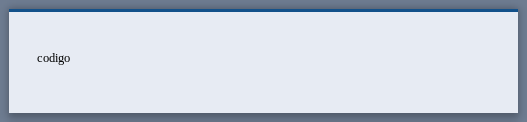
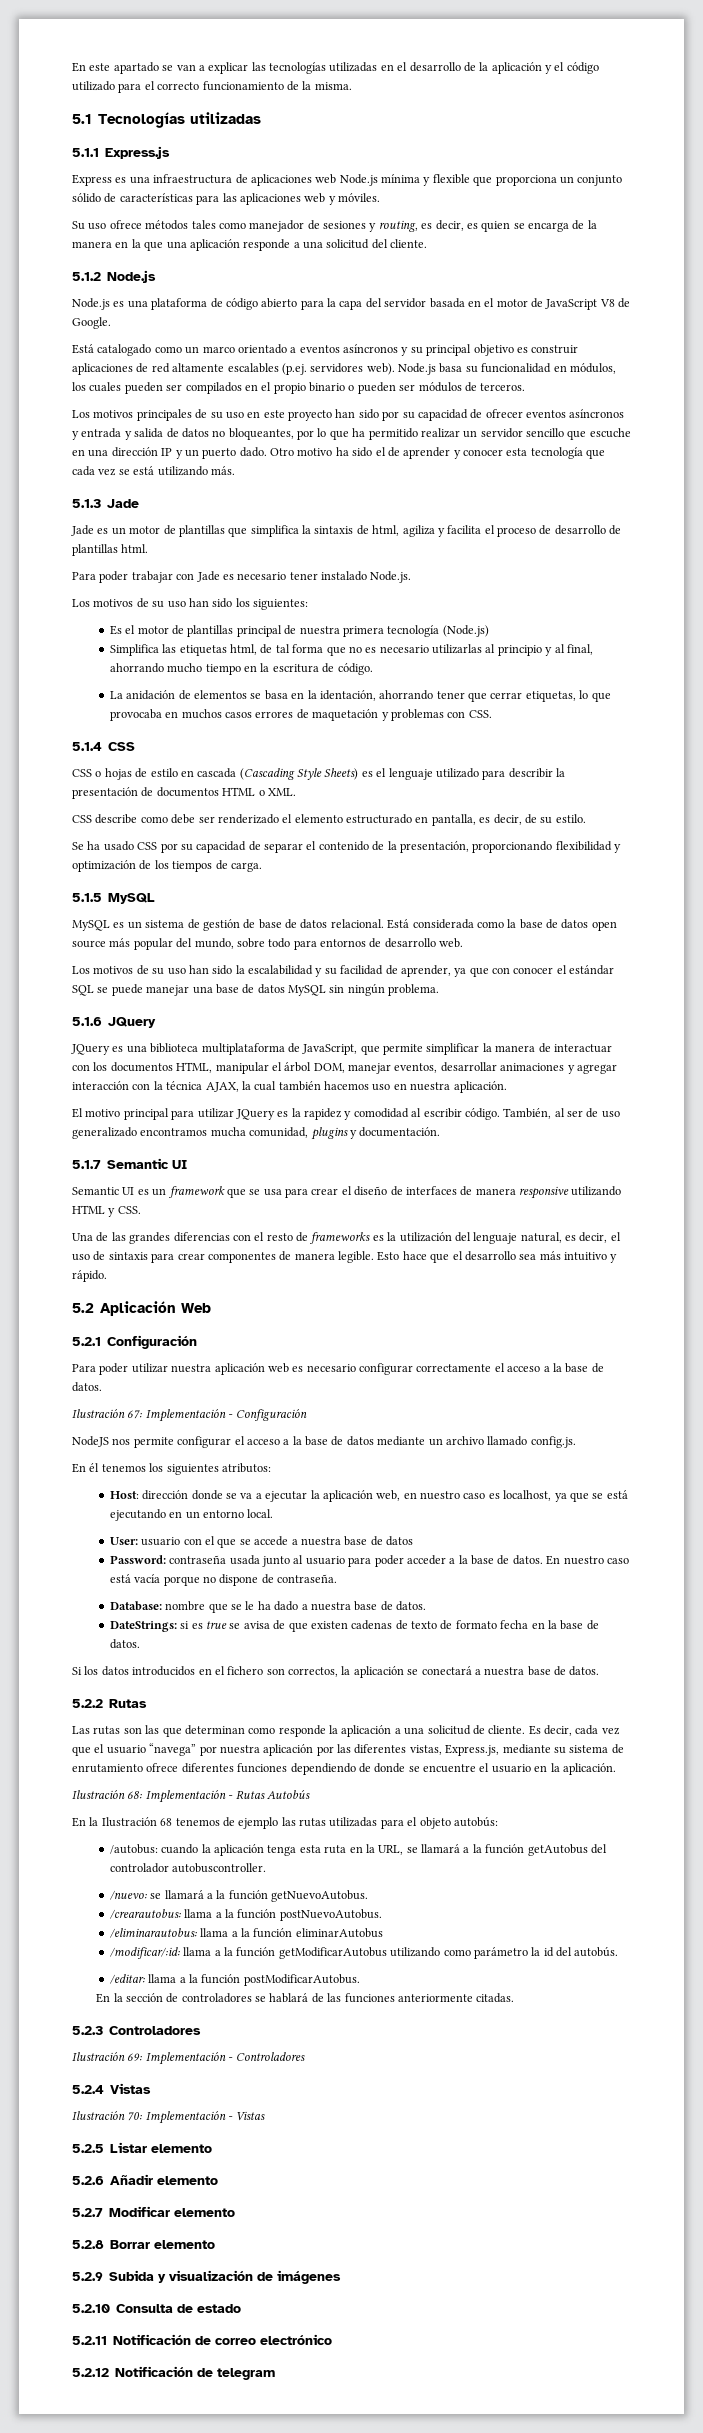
[37,53,70,65] codigo -> [72,62,599,74] [72,81,352,93] [72,112,262,128] [72,146,171,159] [72,174,623,186] [72,193,380,205] [72,220,597,232] [72,239,428,251] [72,270,157,283] [72,298,631,310] [72,317,111,329] [72,344,579,356] [72,363,616,375] [72,382,526,394] [72,409,625,421] [72,428,631,440] [72,447,606,459] [72,466,235,476] [72,499,140,508] [71,525,622,537] [72,544,149,556] [72,571,412,583] [72,598,308,610] [109,625,489,637] [109,644,593,656] [109,663,373,675] [109,690,611,702] [109,709,492,721] [72,742,136,751] [72,768,565,780] [72,787,296,799] [72,814,586,826] [72,841,621,853] [72,860,262,872] [72,893,156,904] [72,919,617,931] [72,938,464,950] [72,965,615,977] [72,983,440,996] [72,1017,157,1028] [71,1043,612,1055] [72,1062,617,1074] [72,1081,507,1093] [72,1108,620,1120] [72,1127,441,1140] [72,1158,188,1169] [72,1186,622,1199] [72,1205,141,1217] [72,1232,621,1244] [72,1251,618,1263] [72,1270,107,1282] [72,1301,212,1316] [72,1335,198,1349] [72,1363,604,1375] [72,1382,102,1392] [72,1409,307,1422] [72,1436,576,1448] [72,1463,271,1475] [109,1490,628,1502] [109,1509,274,1521] [109,1536,414,1548] [109,1555,629,1567] [109,1574,338,1586] [109,1601,427,1613] [109,1620,599,1632] [109,1639,140,1649] [72,1666,600,1678] [72,1699,148,1708] [72,1725,620,1737] [72,1743,624,1756] [72,1763,616,1775] [72,1790,310,1803] [72,1816,498,1829] [109,1844,607,1856] [109,1863,267,1873] [109,1890,369,1902] [109,1909,382,1921] [109,1928,383,1938] [109,1946,619,1959] [109,1974,360,1986] [96,1993,515,2003] [72,2026,202,2035] [72,2052,305,2065] [72,2083,152,2094] [72,2111,265,2124] [72,2142,213,2153] [72,2174,219,2185] [72,2206,236,2217] [72,2240,216,2249] [72,2270,342,2284] [72,2304,242,2313] [72,2334,333,2345] [72,2366,276,2380] En este apartado se van a explicar las tecnologías utilizadas en el desarrollo de la aplicación y el código utilizado para el correcto funcionamiento de la misma. // 5.1 Tecnologías utilizadas // 5.1.1 Express.js // Express es una infraestructura de aplicaciones web Node.js mínima y flexible que proporciona un conjunto sólido de características para las aplicaciones web y móviles. // Su uso ofrece métodos tales como manejador de sesiones y routing, es decir, es quien se encarga de la manera en la que una aplicación responde a una solicitud del cliente. // 5.1.2 Node.js // Node.js es una plataforma de código abierto para la capa del servidor basada en el motor de JavaScript V8 de Google. // Está catalogado como un marco orientado a eventos asíncronos y su principal objetivo es construir aplicaciones de red altamente escalables (p.ej. servidores web). Node.js basa su funcionalidad en módulos, los cuales pueden ser compilados en el propio binario o pueden ser módulos de terceros. // Los motivos principales de su uso en este proyecto han sido por su capacidad de ofrecer eventos asíncronos y entrada y salida de datos no bloqueantes, por lo que ha permitido realizar un servidor sencillo que escuche en una dirección IP y un puerto dado. Otro motivo ha sido el de aprender y conocer esta tecnología que cada vez se está utilizando más. // 5.1.3 Jade // Jade es un motor de plantillas que simplifica la sintaxis de html, agiliza y facilita el proceso de desarrollo de plantillas html. // Para poder trabajar con Jade es necesario tener instalado Node.js. // Los motivos de su uso han sido los siguientes: // Es el motor de plantillas principal de nuestra primera tecnología (Node.js) // Simplifica las etiquetas html, de tal forma que no es necesario utilizarlas al principio y al final, ahorrando mucho tiempo en la escritura de código. // La anidación de elementos se basa en la identación, ahorrando tener que cerrar etiquetas, lo que provocaba en muchos casos errores de maquetación y problemas con CSS. // 5.1.4 CSS // CSS o hojas de estilo en cascada (Cascading Style Sheets) es el lenguaje utilizado para describir la presentación de documentos HTML o XML. // CSS describe como debe ser renderizado el elemento estructurado en pantalla, es decir, de su estilo. // Se ha usado CSS por su capacidad de separar el contenido de la presentación, proporcionando flexibilidad y optimización de los tiempos de carga. // 5.1.5 MySQL // MySQL es un sistema de gestión de base de datos relacional. Está considerada como la base de datos open source más popular del mundo, sobre todo para entornos de desarrollo web. // Los motivos de su uso han sido la escalabilidad y su facilidad de aprender, ya que con conocer el estándar SQL se puede manejar una base de datos MySQL sin ningún problema. // 5.1.6 JQuery // JQuery es una biblioteca multiplataforma de JavaScript, que permite simplificar la manera de interactuar con los documentos HTML, manipular el árbol DOM, manejar eventos, desarrollar animaciones y agregar interacción con la técnica AJAX, la cual también hacemos uso en nuestra aplicación. // El motivo principal para utilizar JQuery es la rapidez y comodidad al escribir código. También, al ser de uso generalizado encontramos mucha comunidad, plugins y documentación. // 5.1.7 Semantic UI // Semantic UI es un framework que se usa para crear el diseño de interfaces de manera responsive utilizando HTML y CSS. // Una de las grandes diferencias con el resto de frameworks es la utilización del lenguaje natural, es decir, el uso de sintaxis para crear componentes de manera legible. Esto hace que el desarrollo sea más intuitivo y rápido. // 5.2 Aplicación Web // 5.2.1 Configuración // Para poder utilizar nuestra aplicación web es necesario configurar correctamente el acceso a la base de datos. // Ilustración 67: Implementación - Configuración // NodeJS nos permite configurar el acceso a la base de datos mediante un archivo llamado config.js. // En él tenemos los siguientes atributos: // Host: dirección donde se va a ejecutar la aplicación web, en nuestro caso es localhost, ya que se está ejecutando en un entorno local. // User: usuario con el que se accede a nuestra base de datos // Password: contraseña usada junto al usuario para poder acceder a la base de datos. En nuestro caso está vacía porque no dispone de contraseña. // Database: nombre que se le ha dado a nuestra base de datos. // DateStrings: si es true se avisa de que existen cadenas de texto de formato fecha en la base de datos. // Si los datos introducidos en el fichero son correctos, la aplicación se conectará a nuestra base de datos. // 5.2.2 Rutas // Las rutas son las que determinan como responde la aplicación a una solicitud de cliente. Es decir, cada vez que el usuario “navega” por nuestra aplicación por las diferentes vistas, Express.js, mediante su sistema de enrutamiento ofrece diferentes funciones dependiendo de donde se encuentre el usuario en la aplicación. // Ilustración 68: Implementación - Rutas Autobús // En la Ilustración 68 tenemos de ejemplo las rutas utilizadas para el objeto autobús: // /autobus: cuando la aplicación tenga esta ruta en la URL, se llamará a la función getAutobus del controlador autobuscontroller. // /nuevo: se llamará a la función getNuevoAutobus. // /crearautobus: llama a la función postNuevoAutobus. // /eliminarautobus: llama a la función eliminarAutobus // /modificar/:id: llama a la función getModificarAutobus utilizando como parámetro la id del autobús. // /editar: llama a la función postModificarAutobus. // En la sección de controladores se hablará de las funciones anteriormente citadas. // 5.2.3 Controladores // Ilustración 69: Implementación - Controladores // 5.2.4 Vistas // Ilustración 70: Implementación - Vistas // 5.2.5 Listar elemento // 5.2.6 Añadir elemento // 5.2.7 Modificar elemento // 5.2.8 Borrar elemento // 5.2.9 Subida y visualización de imágenes // 5.2.10 Consulta de estado // 5.2.11 Notificación de correo electrónico // 5.2.12 Notificación de telegram

